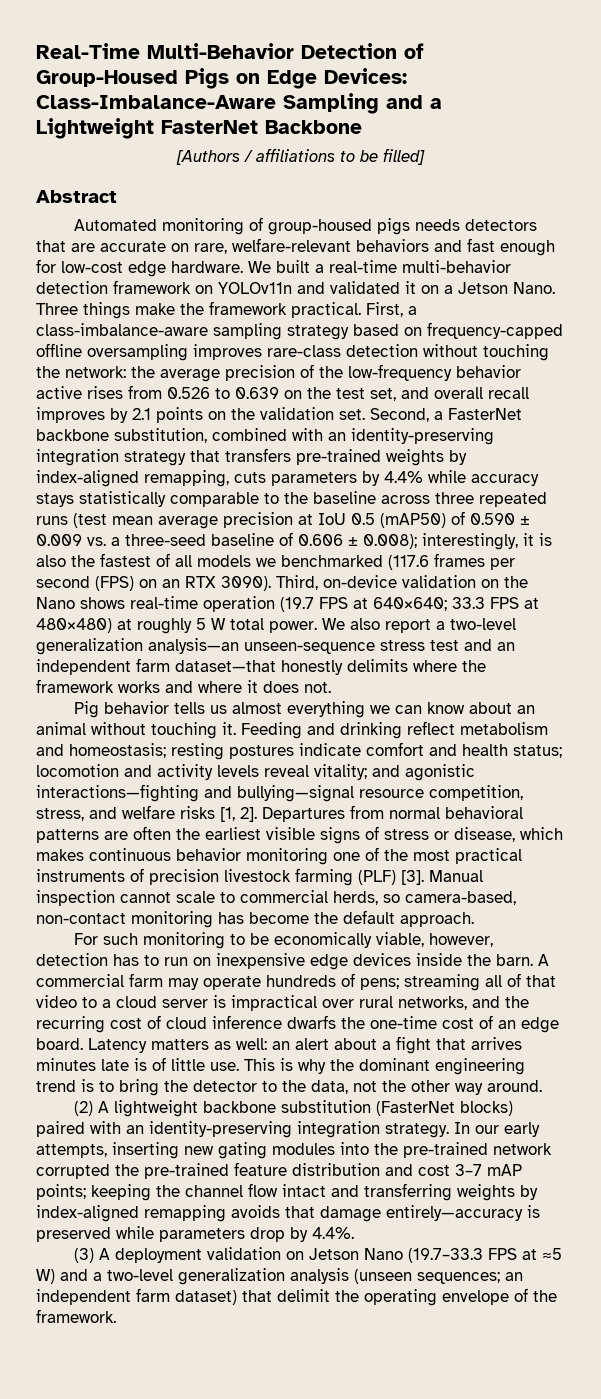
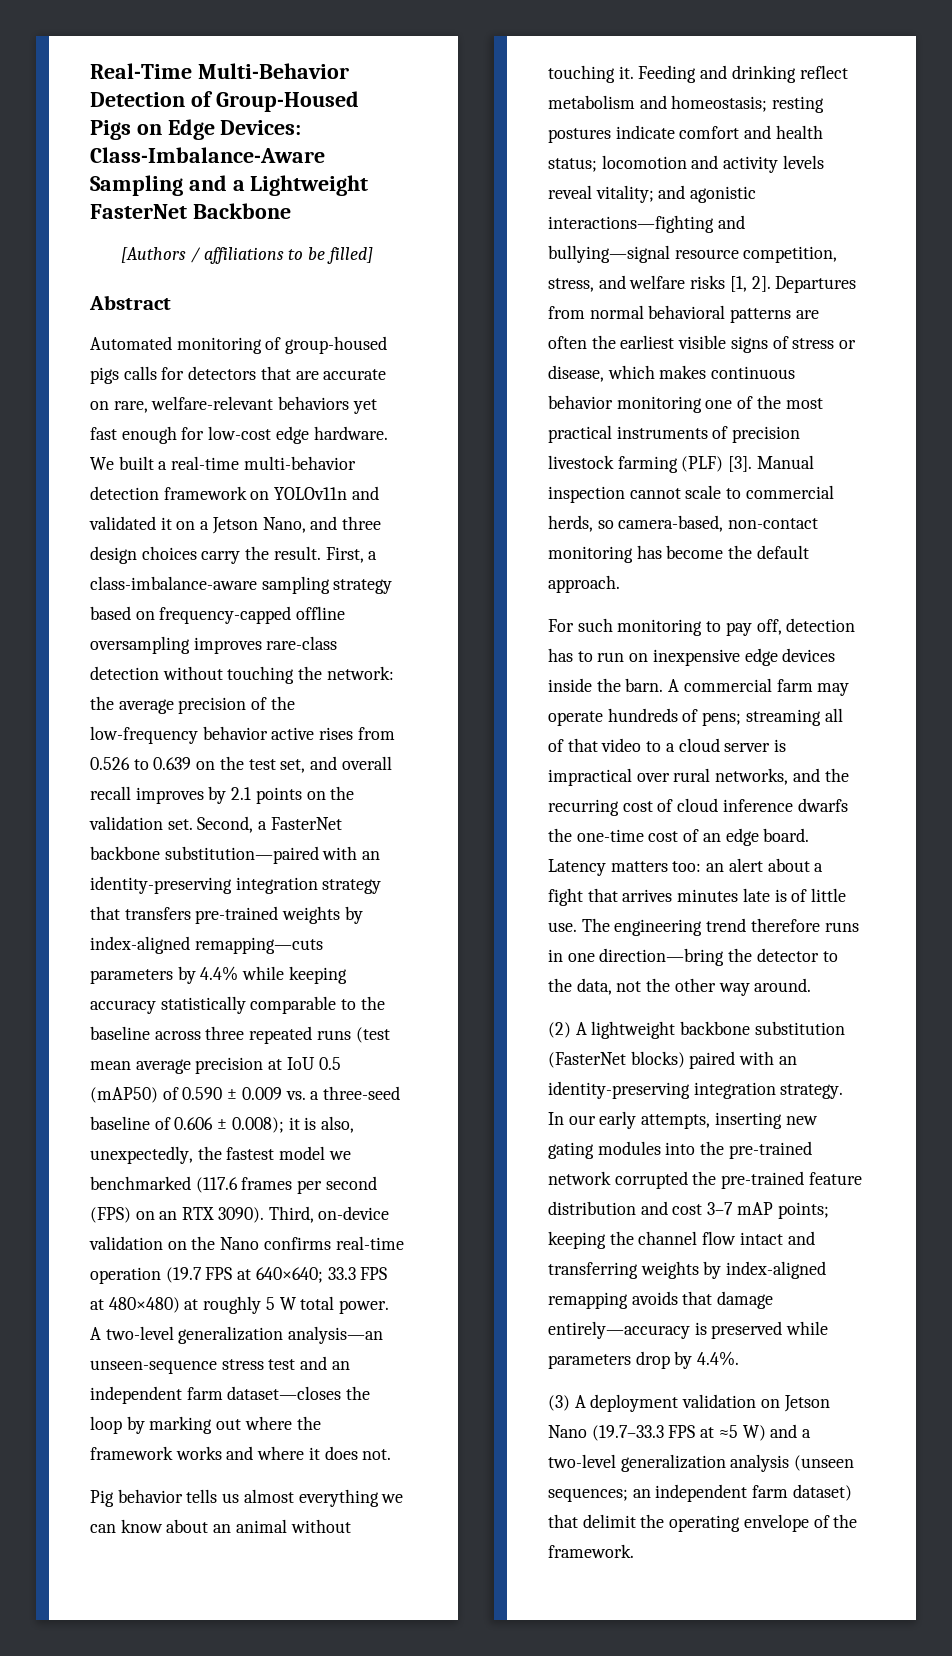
[414,219,460,231] needs -> [123,366,185,380] calls for
[434,240,462,252] and -> [352,399,377,414] yet
[513,282,555,294] [36,301,361,319] Nano. Three things make the framework practical. -> [262,516,382,533] [90,546,321,564] Nano, and three design choices carry the result.
[114,428,287,443] substitution, combined -> [164,846,319,864] substitution—paired
[144,470,266,487] remapping, cuts -> [194,937,323,954] remapping—cuts
[471,474,539,486] [36,493,74,507] accuracy stays -> [288,966,347,984] [90,1000,156,1014] keeping accuracy
[422,533,518,550] interestingly, -> (284, 1125) none
[36,553,251,567] also the fastest of all models -> [321,1116,355,1133] [90,1146,326,1164] also, unexpectedly, the fastest model
[80,597,125,609] shows -> [263,1237,331,1250] confirms
[322,618,445,633] We also report a -> [90,1327,101,1340] A
[175,659,408,675] dataset—that honestly delimits -> [227,1386,371,1400] [90,1416,242,1434] dataset—closes the loop by marking out
[249,932,493,948] be economically viable, however, -> [725,619,782,636] pay off,
[214,1038,267,1050] as well: -> [672,861,702,872] too:
[244,1058,525,1075] [36,1079,159,1096] This is why the dominant engineering trend is to bring -> [581,918,859,936] [548,948,725,966] The engineering trend therefore runs in one direction—bring

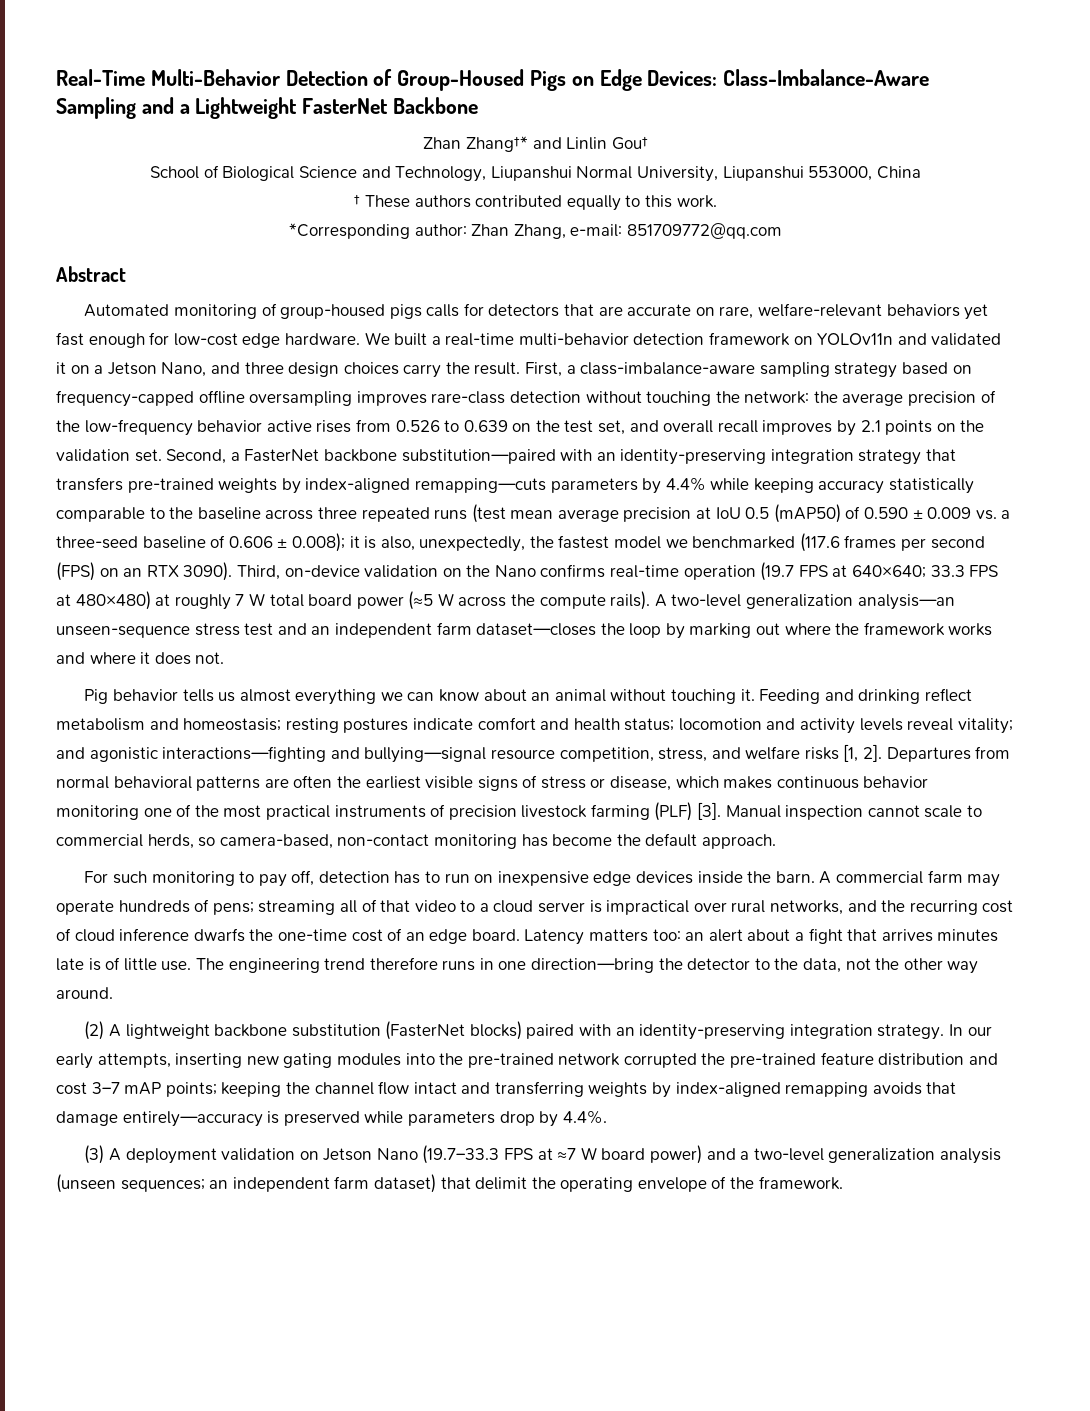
[121,247,373,264] [Authors / affiliations to be filled] -> [423,136,648,152] [150,165,921,182] [354,194,717,211] [289,223,782,239] Zhan Zhang†* and Linlin Gou† // School of Biological Science and Technology, Liupanshui Normal University, Liupanshui 553000, China // † These authors contributed equally to this work. // *Corresponding author: Zhan Zhang, e-mail: 851709772@qq.com
[265,1297,275,1310] 5 -> [235,594,245,606] 7
[339,1300,390,1314] power. -> [308,591,651,610] board power (≈5 W across the compute rails).
[718,1425,766,1441] ≈5 W) -> [557,1145,703,1164] ≈7 W board power)

